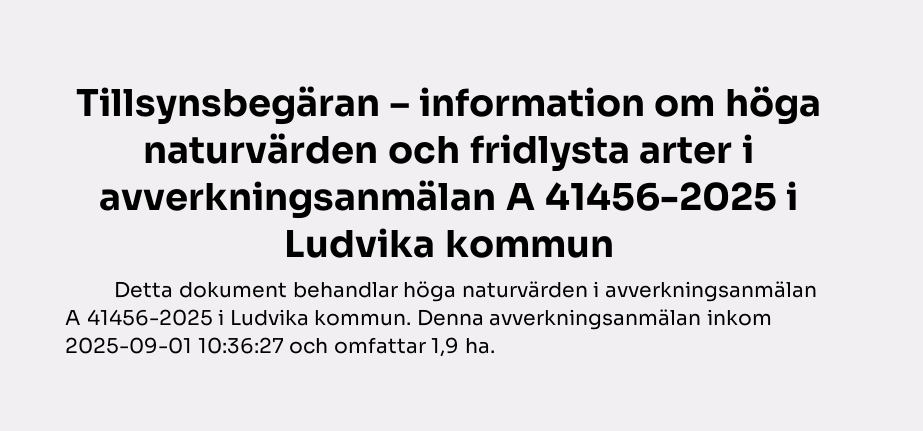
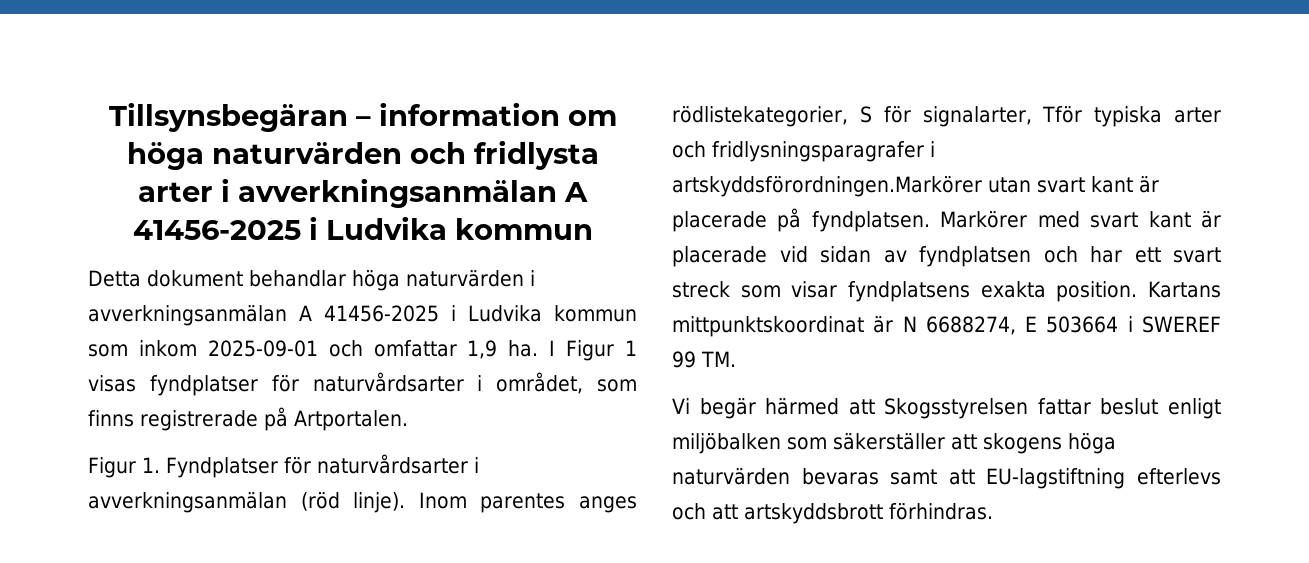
[314,309,702,330] kommun. Denna avverkningsanmälan -> [554,305,638,322] [88,344,128,357] kommun som
[197,337,284,354] 10:36:27 -> (318, 348) none
(495, 346) none -> [549,340,637,361] [88,372,637,396] [88,407,408,431] [88,454,479,478] [88,492,637,513] [672,106,1221,127] [672,141,935,162] [672,176,1159,197] [672,208,1221,232] [672,246,1221,267] [672,281,1221,302] [672,316,1221,337] [672,351,736,368] [672,398,1221,419] [672,433,1116,454] [672,468,1221,489] [672,503,993,524] I Figur 1 visas fyndplatser för naturvårdsarter i området, som finns registrerade på Artportalen. // Figur 1. Fyndplatser för naturvårdsarter i avverkningsanmälan (röd linje). Inom parentes anges rödlistekategorier, S för signalarter, Tför typiska arter och fridlysningsparagrafer i artskyddsförordningen.Markörer utan svart kant är placerade på fyndplatsen. Markörer med svart kant är placerade vid sidan av fyndplatsen och har ett svart streck som visar fyndplatsens exakta position. Kartans mittpunktskoordinat är N 6688274, E 503664 i SWEREF 99 TM. // Vi begär härmed att Skogsstyrelsen fattar beslut enligt miljöbalken som säkerställer att skogens höga naturvärden bevaras samt att EU-lagstiftning efterlevs och att artskyddsbrott förhindras.

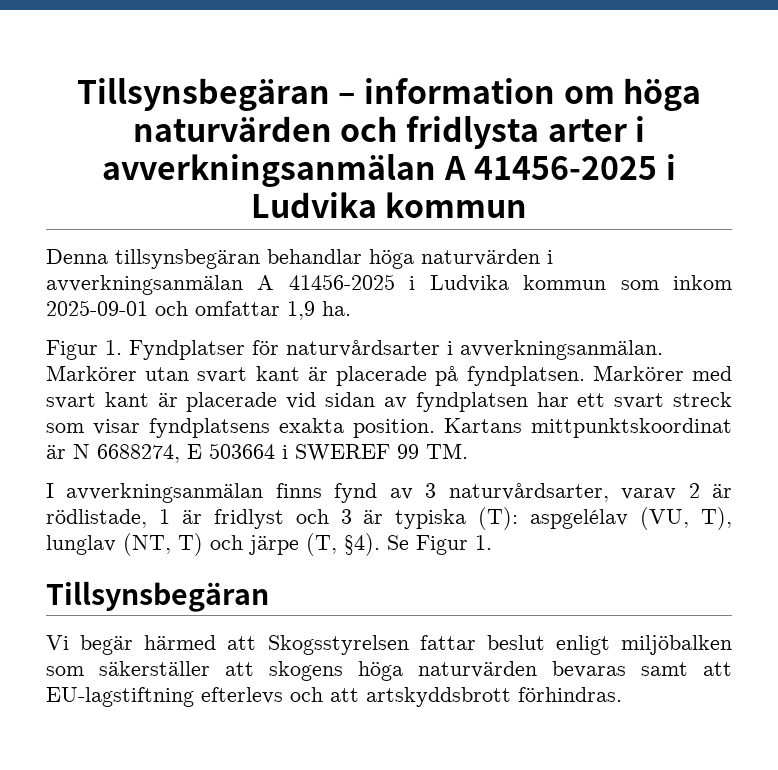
[88,270,243,287] Detta dokument -> [46,249,260,269] Denna tillsynsbegäran
[549,340,637,361] [88,372,637,396] [88,407,408,431] I Figur 1 visas fyndplatser för naturvårdsarter i området, som finns registrerade på Artportalen. -> (351, 308) none
[88,492,637,513] [672,106,1221,127] [672,141,935,162] [672,176,982,197] avverkningsanmälan (röd linje). Inom parentes anges rödlistekategorier, S för signalarter, Tför typiska arter och fridlysningsparagrafer i artskyddsförordningen.Markörer -> [460,340,663,360] [46,365,137,381] avverkningsanmälan. Markörer
[1043,246,1078,263] och -> (528, 402) none
(736, 359) none -> [46,483,733,503] [46,507,732,530] [46,533,492,556] [46,581,269,612] // I avverkningsanmälan finns fynd av 3 naturvårdsarter, varav 2 är rödlistade, 1 är fridlyst och 3 är typiska (T): aspgelélav (VU, T), lunglav (NT, T) och järpe (T, §4). Se Figur 1. // Tillsynsbegäran

